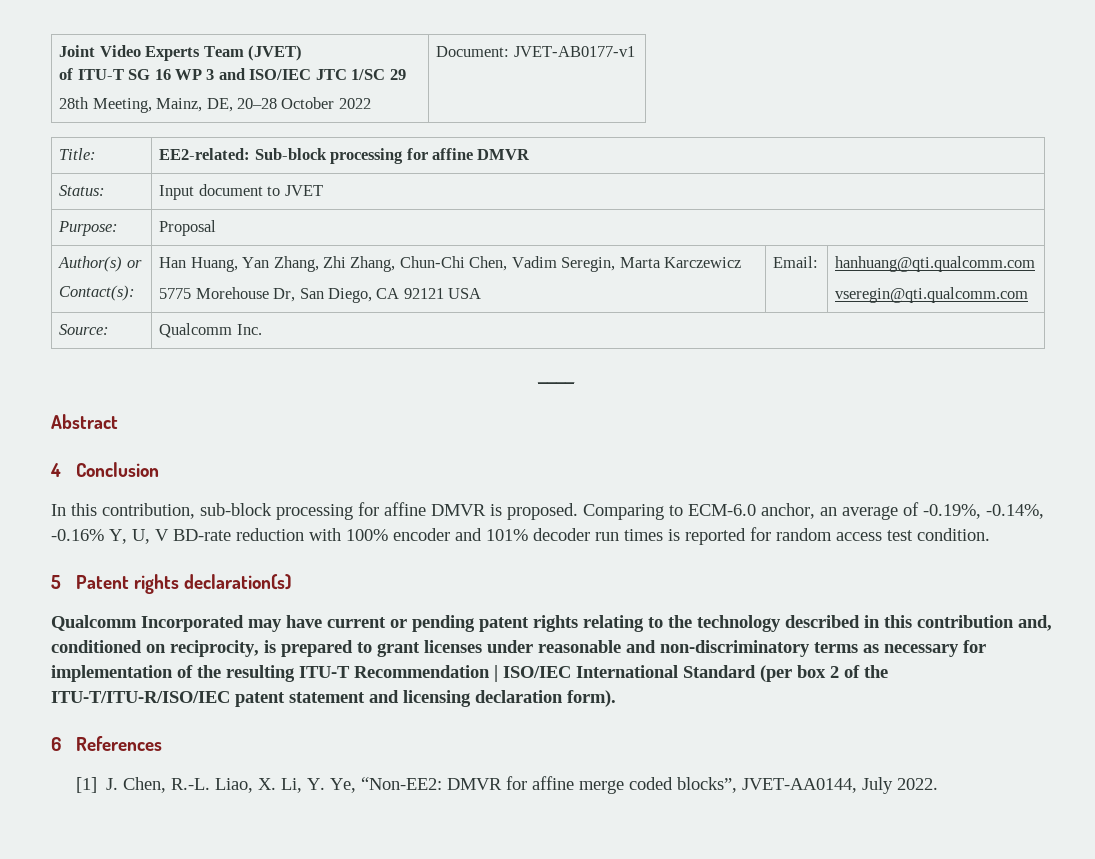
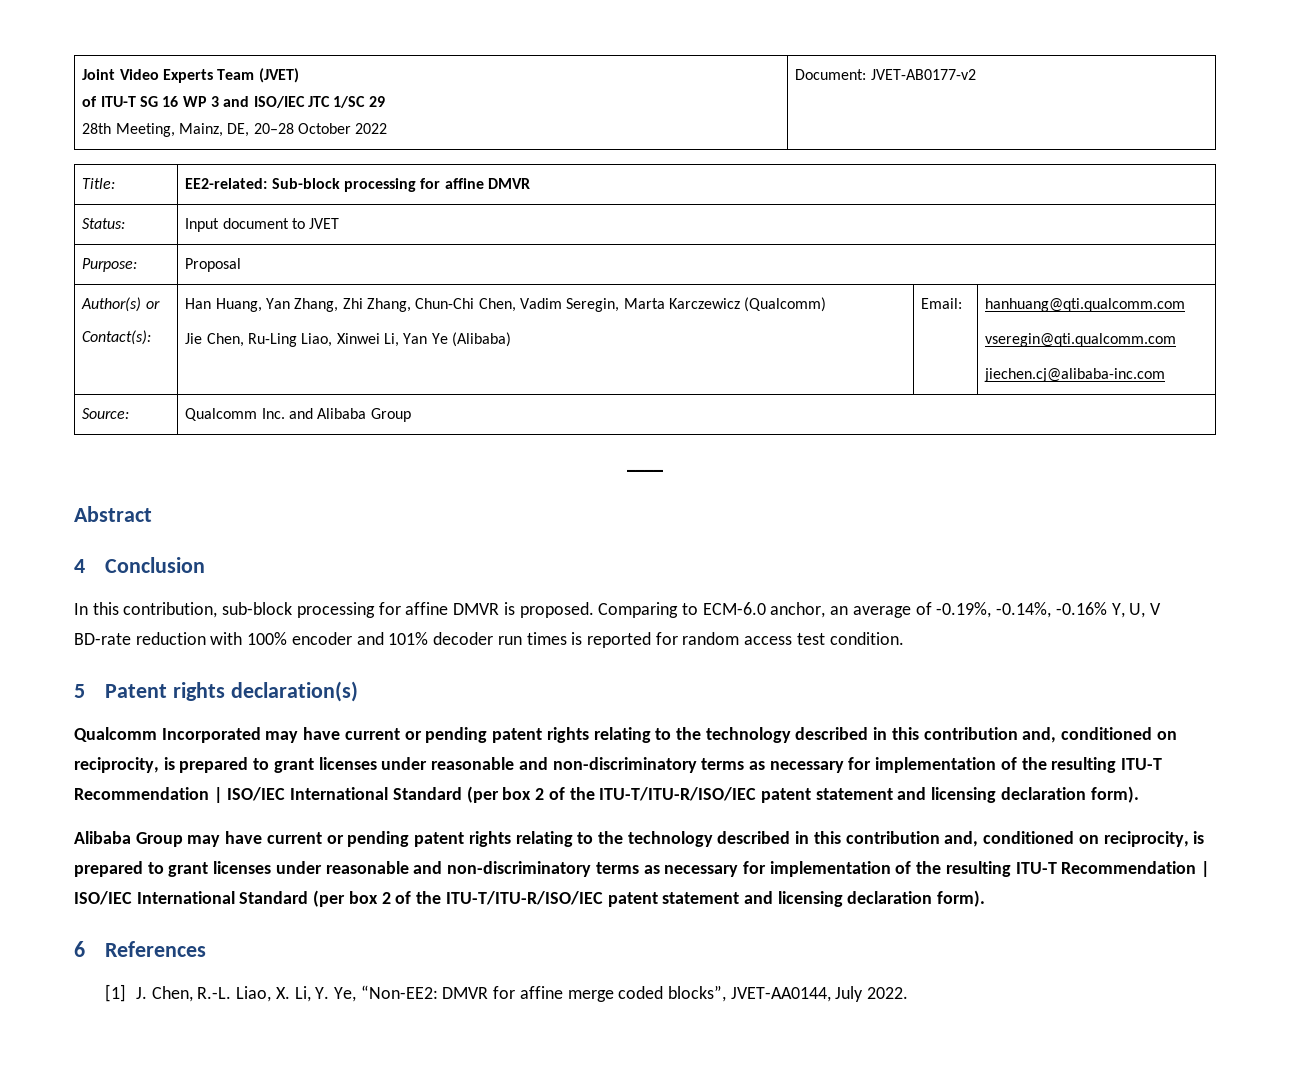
[513,46,635,57] JVET-AB0177-v1 -> [870,69,976,80] JVET-AB0177-v2
[159,287,482,303] // 5775 Morehouse Dr, San Diego, CA 92121 USA -> [744,297,827,312] [185,332,511,347] (Qualcomm) // Jie Chen, Ru-Ling Liao, Xinwei Li, Yan Ye (Alibaba)
(1029, 295) none -> [984,368,1166,382] // jiechen.cj@alibaba-inc.com
(262, 329) none -> [288,408,411,422] and Alibaba Group
(616, 698) none -> [74,831,1205,847] [74,861,1211,877] [74,890,986,907] // Alibaba Group may have current or pending patent rights relating to the technology described in this contribution and, conditioned on reciprocity, is prepared to grant licenses under reasonable and non-discriminatory terms as necessary for implementation of the resulting ITU-T Recommendation | ISO/IEC International Standard (per box 2 of the ITU-T/ITU-R/ISO/IEC patent statement and licensing declaration form).

